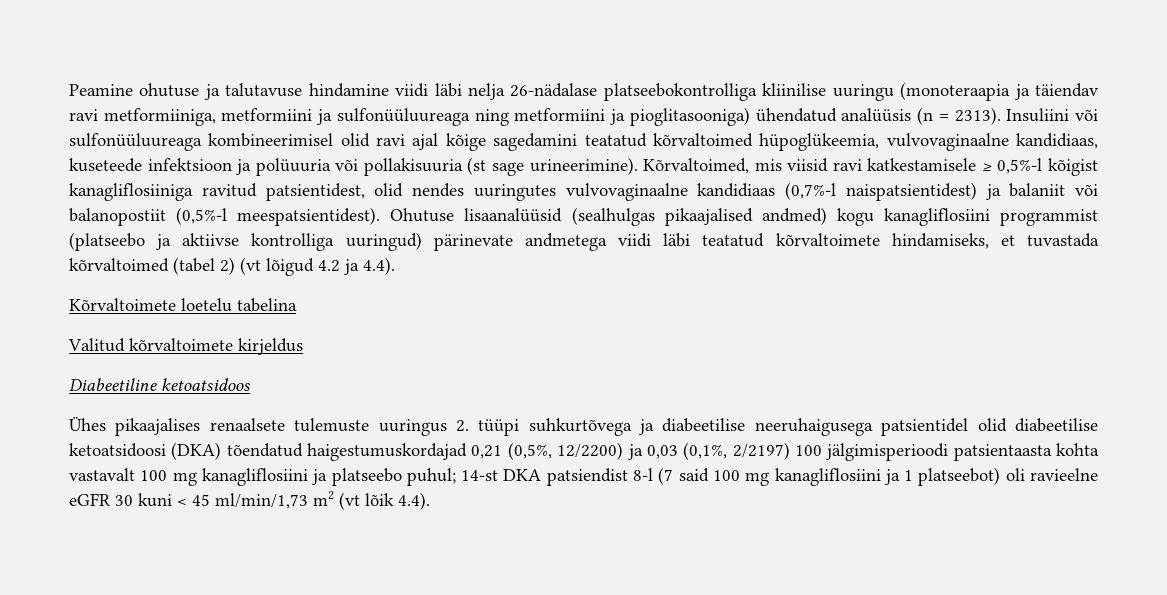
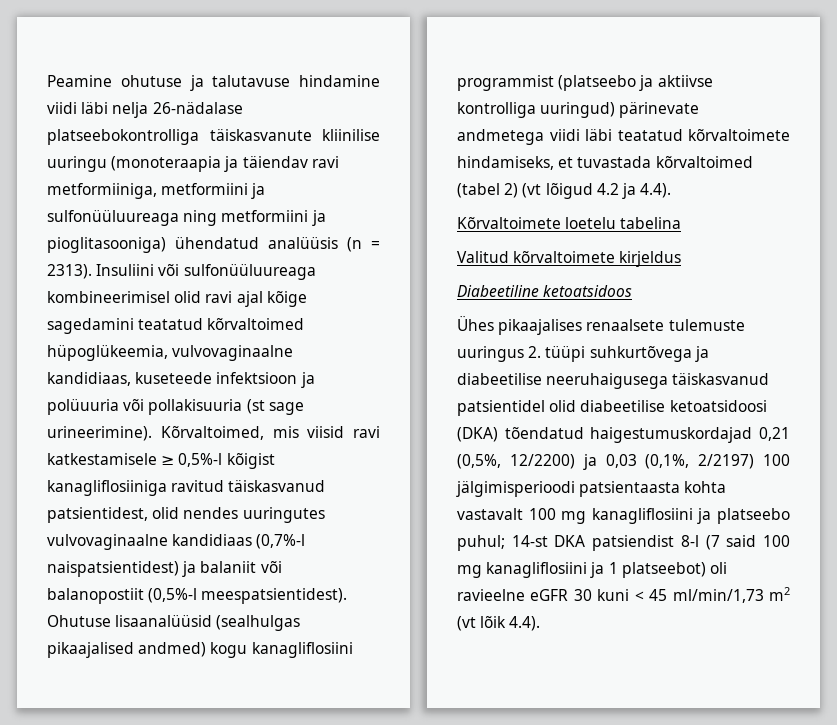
(757, 92) none -> [209,129,312,141] täiskasvanute
(257, 190) none -> [228,480,326,492] täiskasvanud
(873, 427) none -> [672,373,770,385] täiskasvanud

